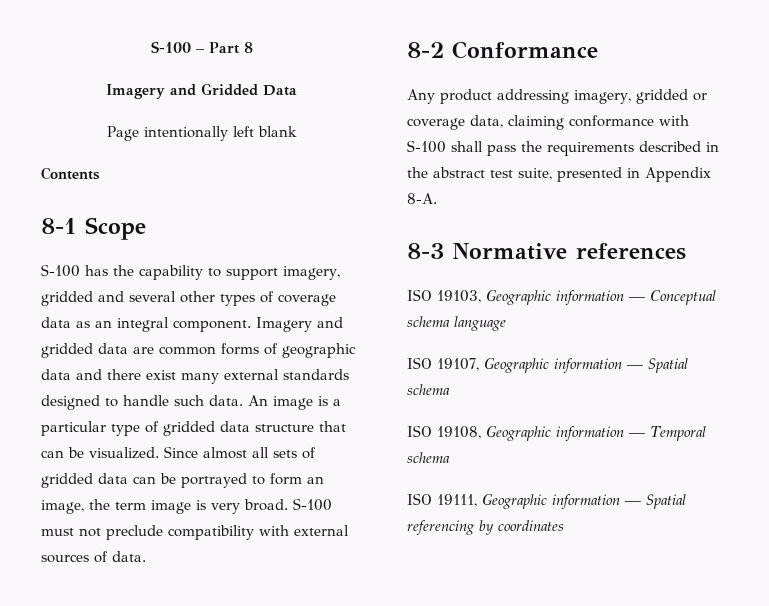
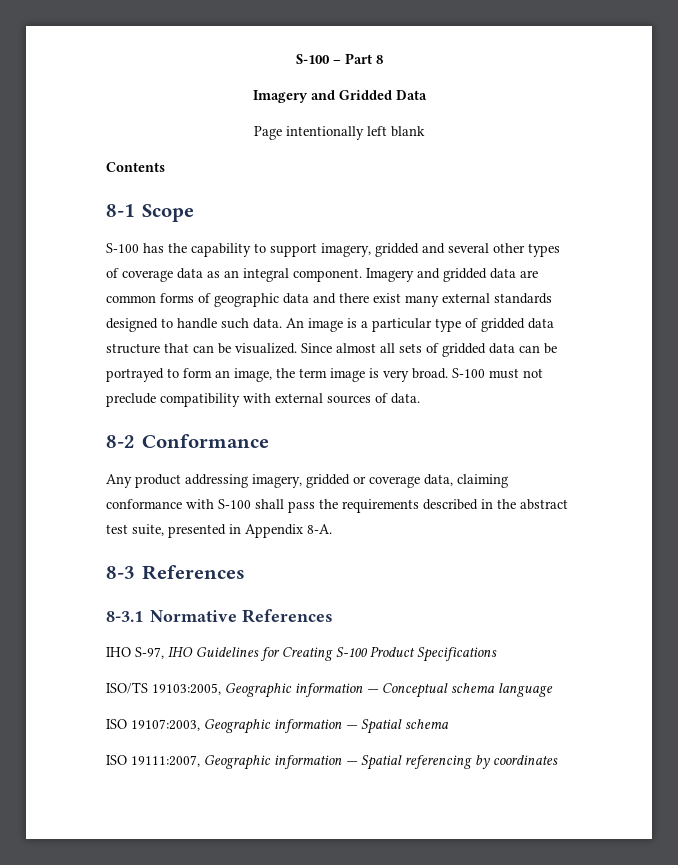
[451,243,686,260] [407,289,481,303] Normative references // ISO 19103, -> [142,565,246,580] [106,609,334,623] [106,646,497,662] [106,682,221,695] References // 8-3.1 Normative References // IHO S-97, IHO Guidelines for Creating S-100 Product Specifications // ISO/TS 19103:2005,
[437,358,479,371] 19107, -> [131,719,200,731] 19107:2003,
[437,426,706,441] [407,452,450,463] [407,493,477,507] 19108, Geographic information — Temporal schema // ISO 19111, -> [131,755,200,767] 19111:2007,

